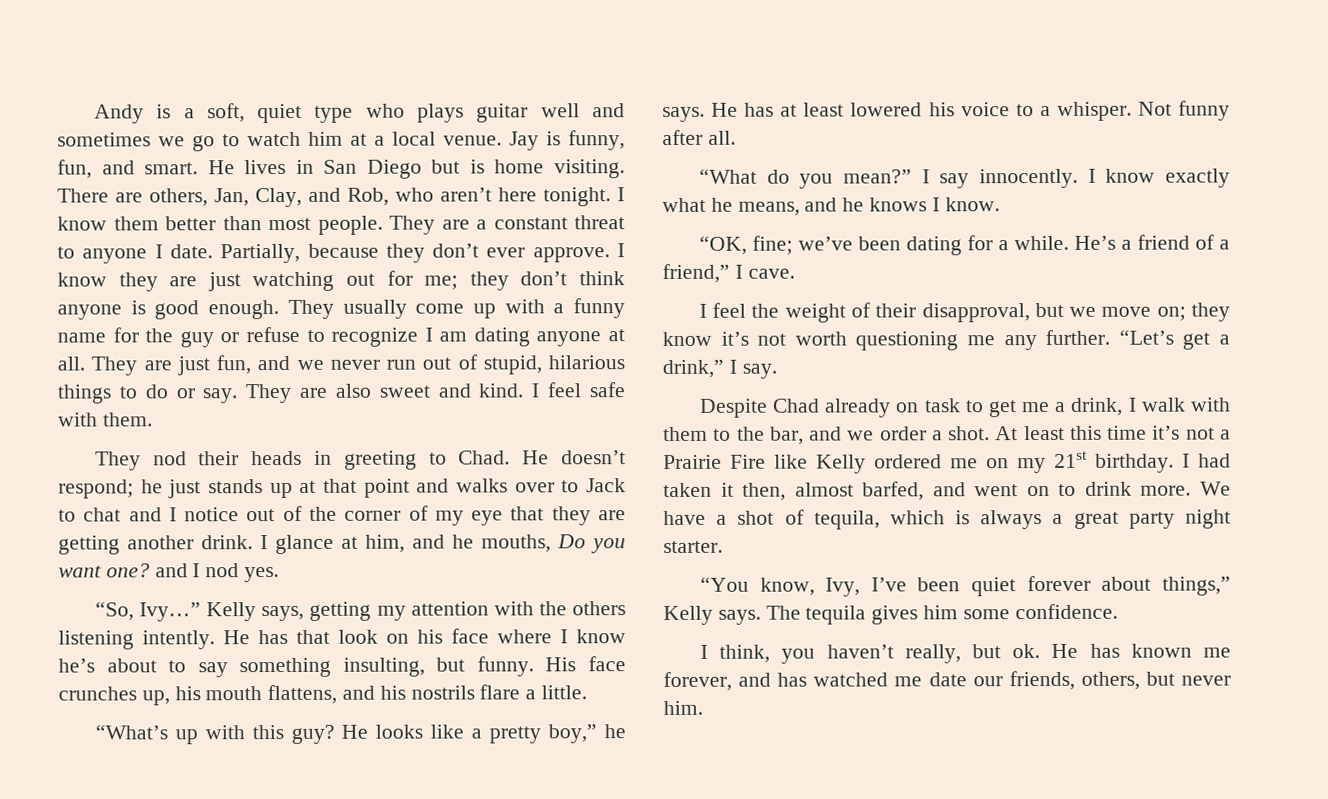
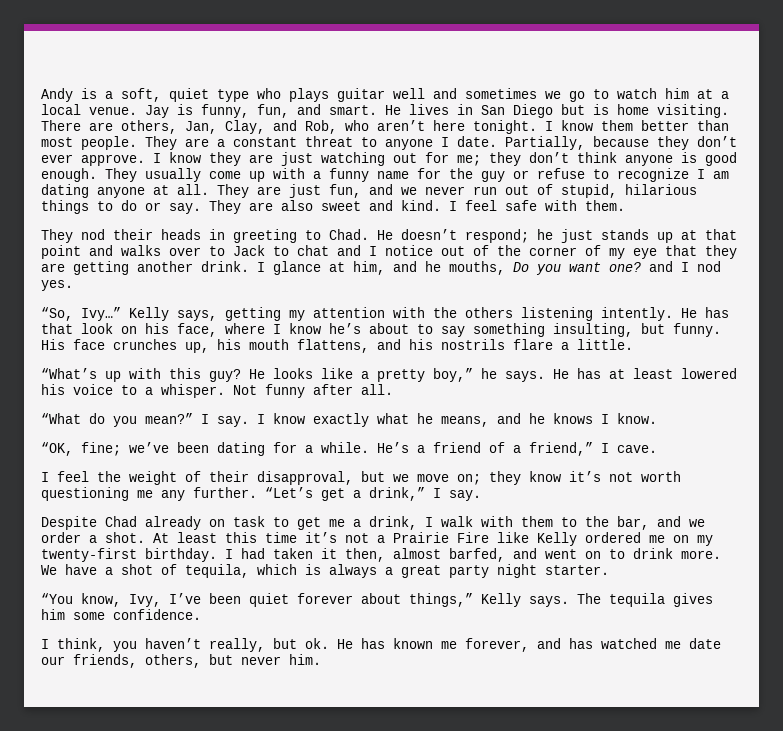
[451,628,489,644] face -> [177,323,217,337] face,
[939,168,1078,189] say innocently. -> [217,416,249,427] say.
[1054,450,1088,468] 21st -> [41,548,137,562] twenty-first

